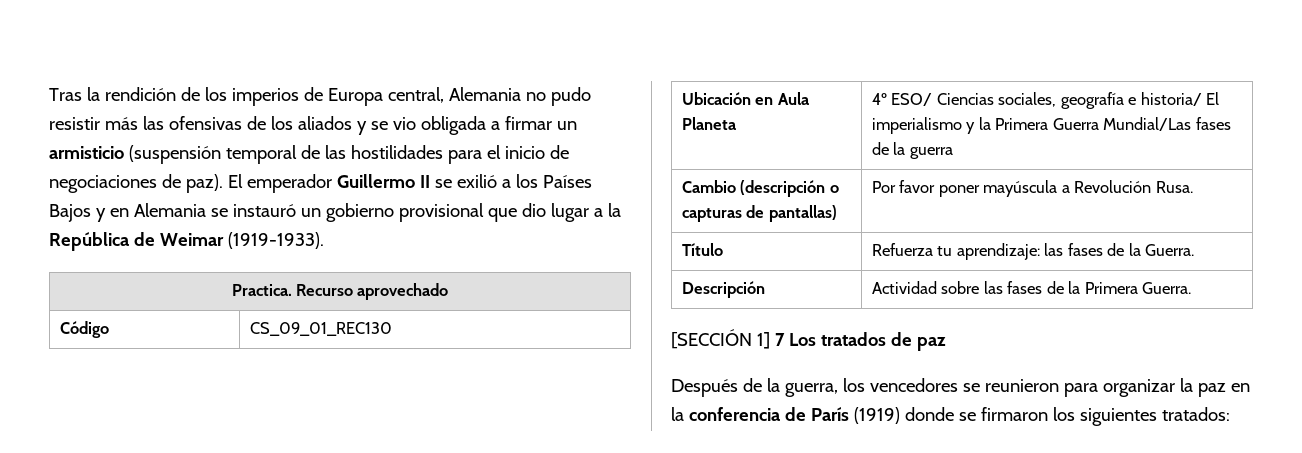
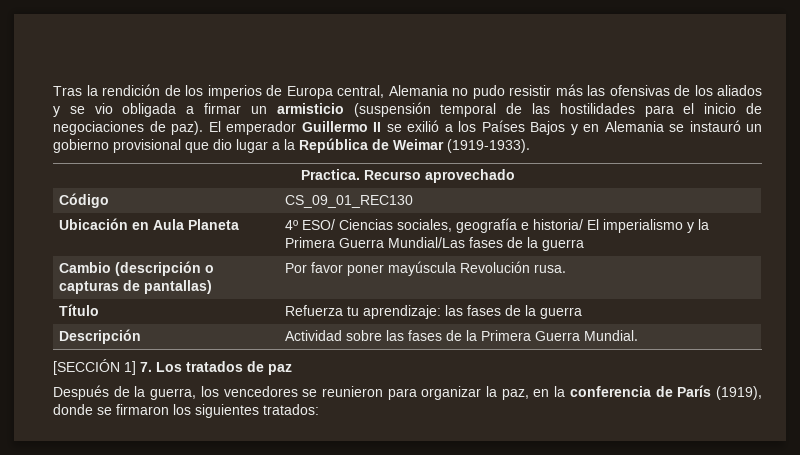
[1061,180,1193,193] a Revolución Rusa. -> [459,261,566,273] Revolución rusa.
[1145,244,1195,256] Guerra. -> [539,307,582,319] guerra
[1142,282,1192,294] Guerra. -> [534,330,638,341] Guerra Mundial.
[774,333,785,346] 7 -> [140,362,152,372] 7.
[1197,383,1226,397] paz -> [501,389,529,400] paz,
[853,407,900,424] (1919) -> [716,386,762,400] (1919),

